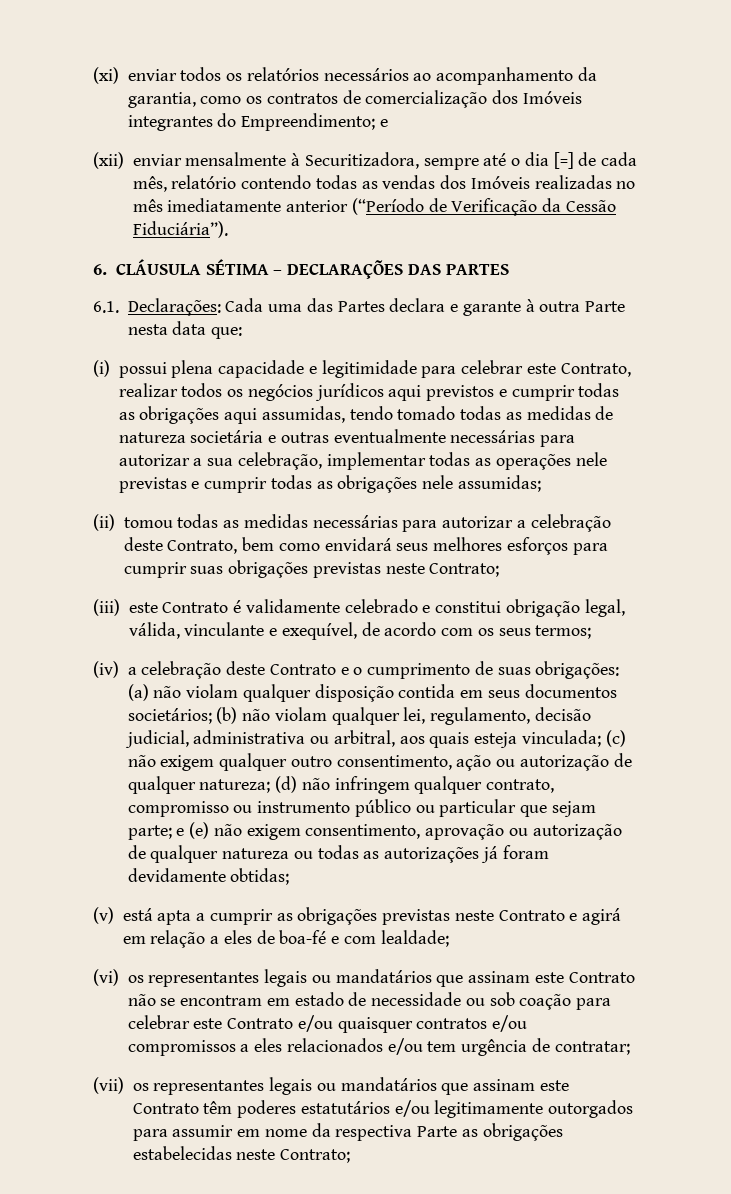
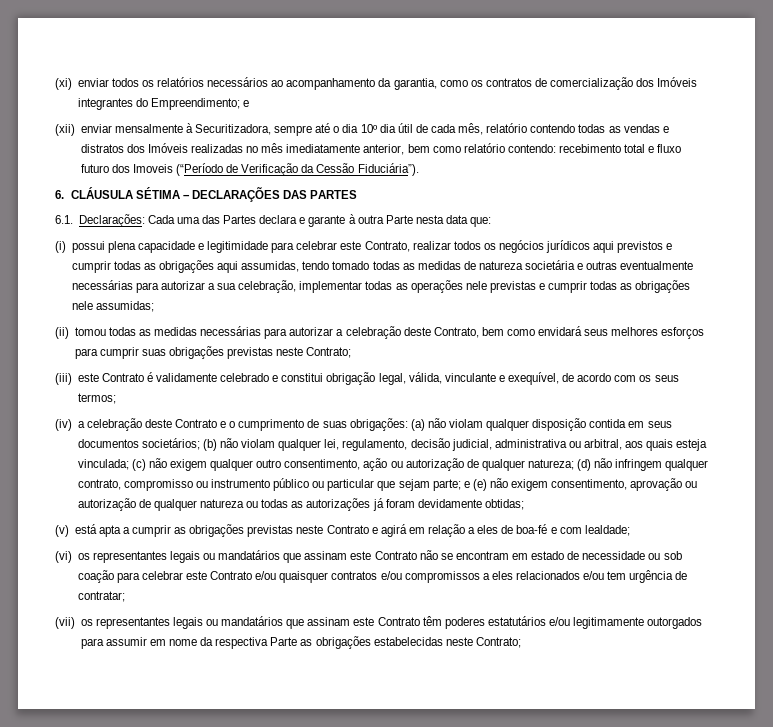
[553,152,574,169] [=] -> [360,123,413,133] 10º dia útil
(436, 182) none -> [662,126,669,133] [80,144,124,153] e distratos
[286,200,349,212] anterior -> [363,143,682,155] [80,164,173,173] anterior, bem como relatório contendo: recebimento total e fluxo futuro dos Imoveis

